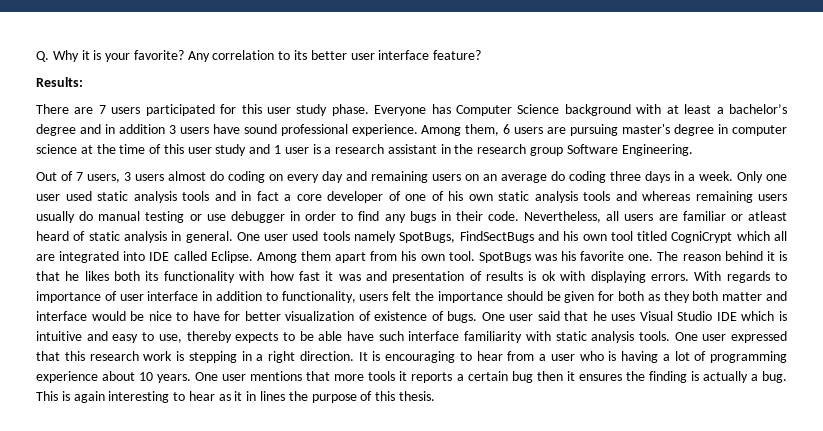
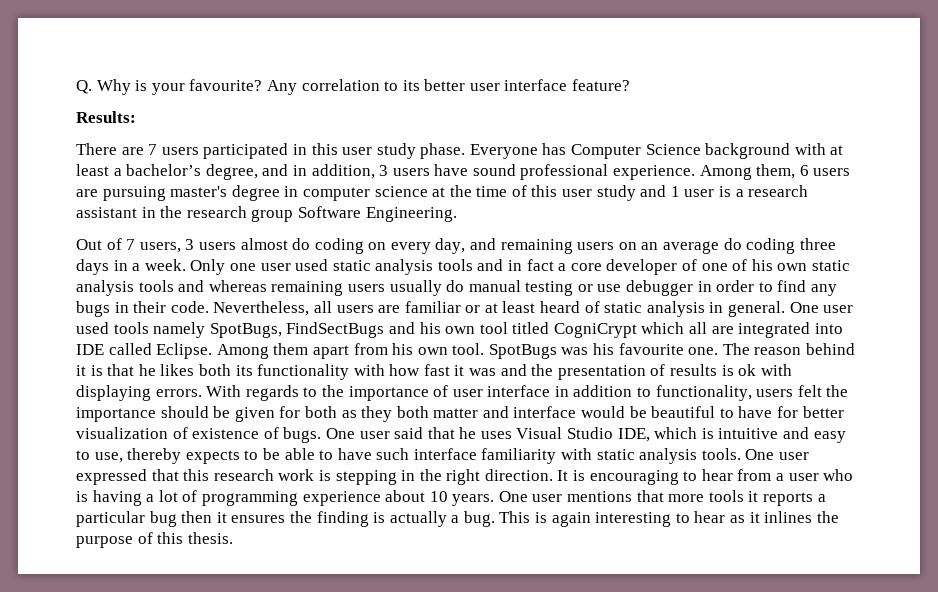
[81,50,90,60] it -> (131, 87) none
[133,50,184,60] favorite? -> [189,79,263,91] favourite?
[220,104,237,114] for -> [292,144,307,155] in
[36,124,165,136] degree and in addition -> [205,164,375,180] degree, and in addition,
[322,171,343,183] day -> [435,238,466,254] day,
[747,211,787,221] atleast -> [484,301,536,313] at least
[580,251,625,261] favorite -> [618,343,684,355] favourite
(388, 276) none -> [531,364,554,376] the
(788, 276) none -> [321,385,344,397] the
[148,311,172,321] nice -> [651,406,716,418] beautiful
[716,312,737,321] IDE -> [617,428,650,442] IDE,
(343, 336) none -> [319,450,334,460] to
[256,354,264,361] a -> [419,469,442,481] the
[467,371,508,381] certain -> [76,511,145,527] particular
[246,391,286,401] in lines -> [764,511,813,523] inlines

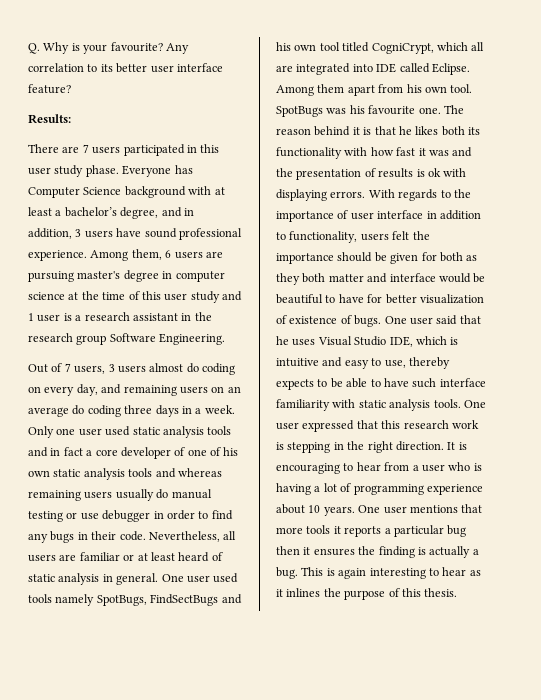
[553,323,637,338] CogniCrypt -> [371,43,434,54] CogniCrypt,

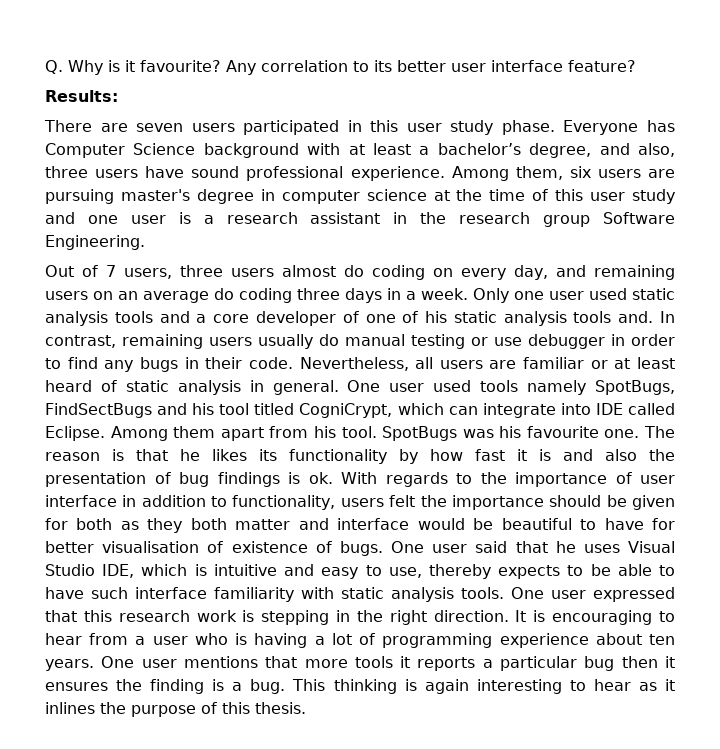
[83,44,108,54] your -> [125,60,135,72] it
[82,144,89,153] 7 -> [136,123,184,132] seven
[183,208,194,216] [28,228,82,239] in addition, 3 -> [637,143,675,157] [45,166,88,178] also, three
[165,250,172,258] 6 -> [569,166,591,178] six
[28,313,34,321] 1 -> [87,215,118,224] one
[108,364,115,372] 3 -> [180,265,223,277] three
[50,447,83,456] in fact -> (190, 317) none
[28,468,222,480] own static analysis tools and whereas -> [453,311,676,326] [45,335,116,348] static analysis tools and. In contrast,
[294,44,317,51] own -> (215, 409) none
[471,42,485,51] [276,63,351,75] all are integrated -> [448,403,556,418] can integrate
[424,86,447,93] own -> (336, 432) none
[314,126,360,136] behind it -> (100, 456) none
[441,126,465,136] both -> (247, 455) none
[344,147,368,156] with -> [399,449,418,464] by
[428,147,473,157] [276,168,467,180] [276,189,366,201] was and the presentation of results is ok with displaying errors. -> [539,449,675,461] [45,472,333,487] is and also the presentation of bug findings is ok.
[419,294,484,304] visualization -> [102,541,200,553] visualisation
[308,505,321,513] 10 -> [649,634,675,645] ten
[429,546,471,558] actually -> (225, 685) none
(324, 571) none -> [333,679,397,694] thinking

